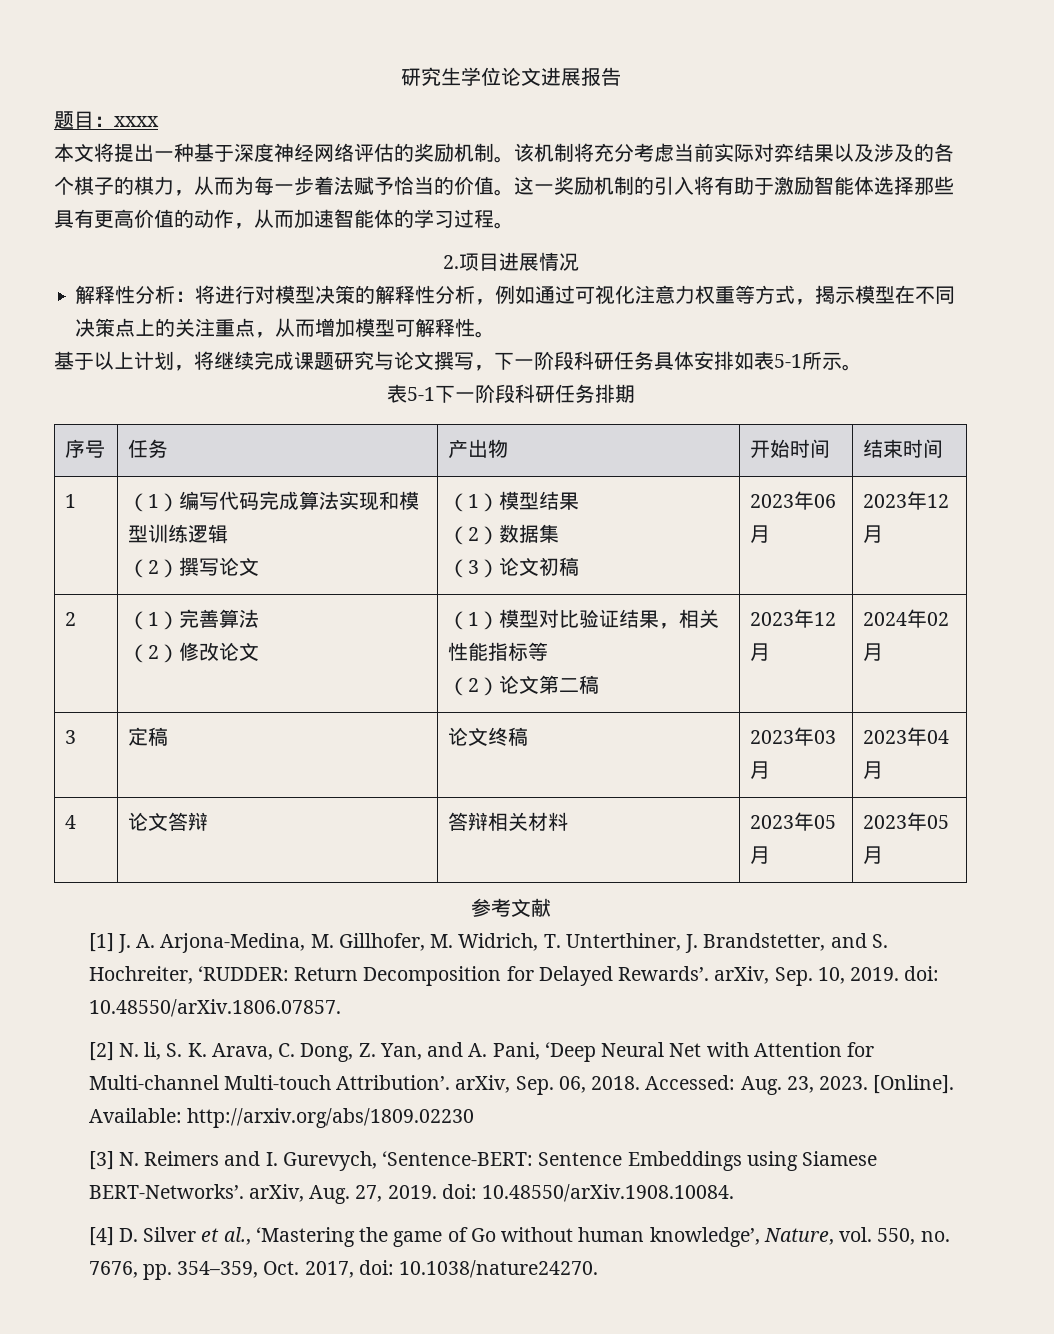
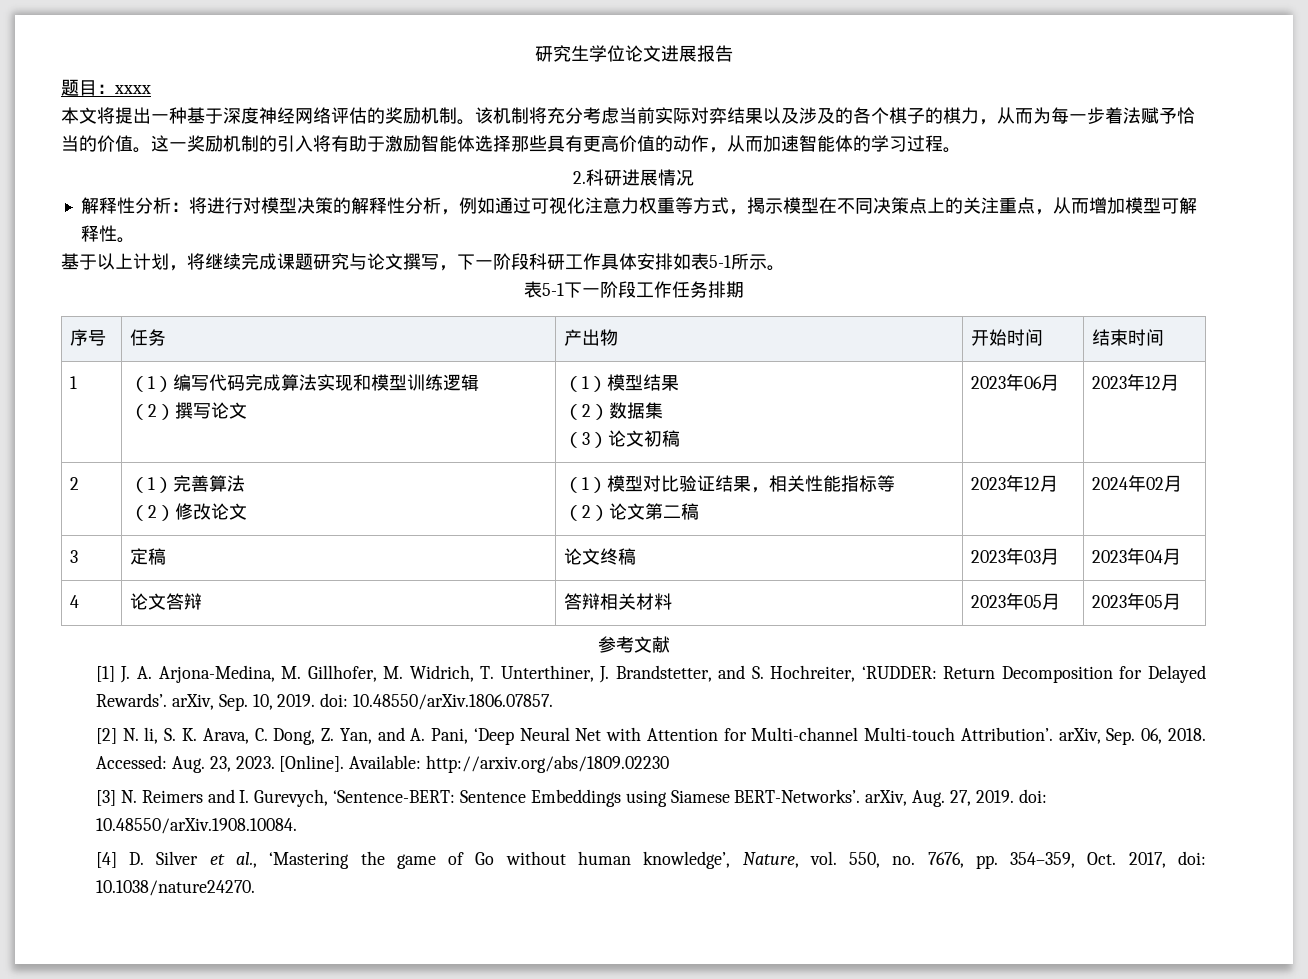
[458,253,499,271] 项目 -> [586,169,622,186] 科研
[614,351,654,370] 任务 -> [565,253,601,270] 工作
[514,384,555,403] 科研 -> [635,281,672,298] 工作

